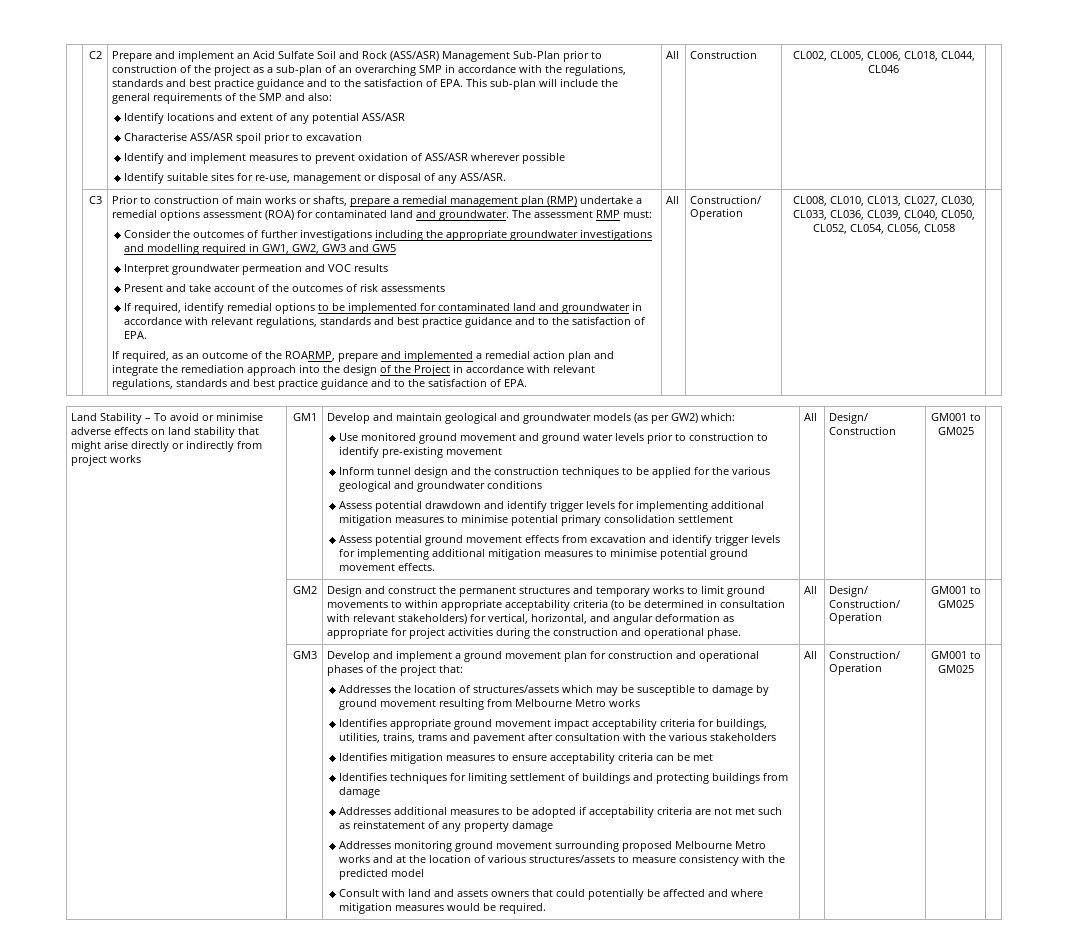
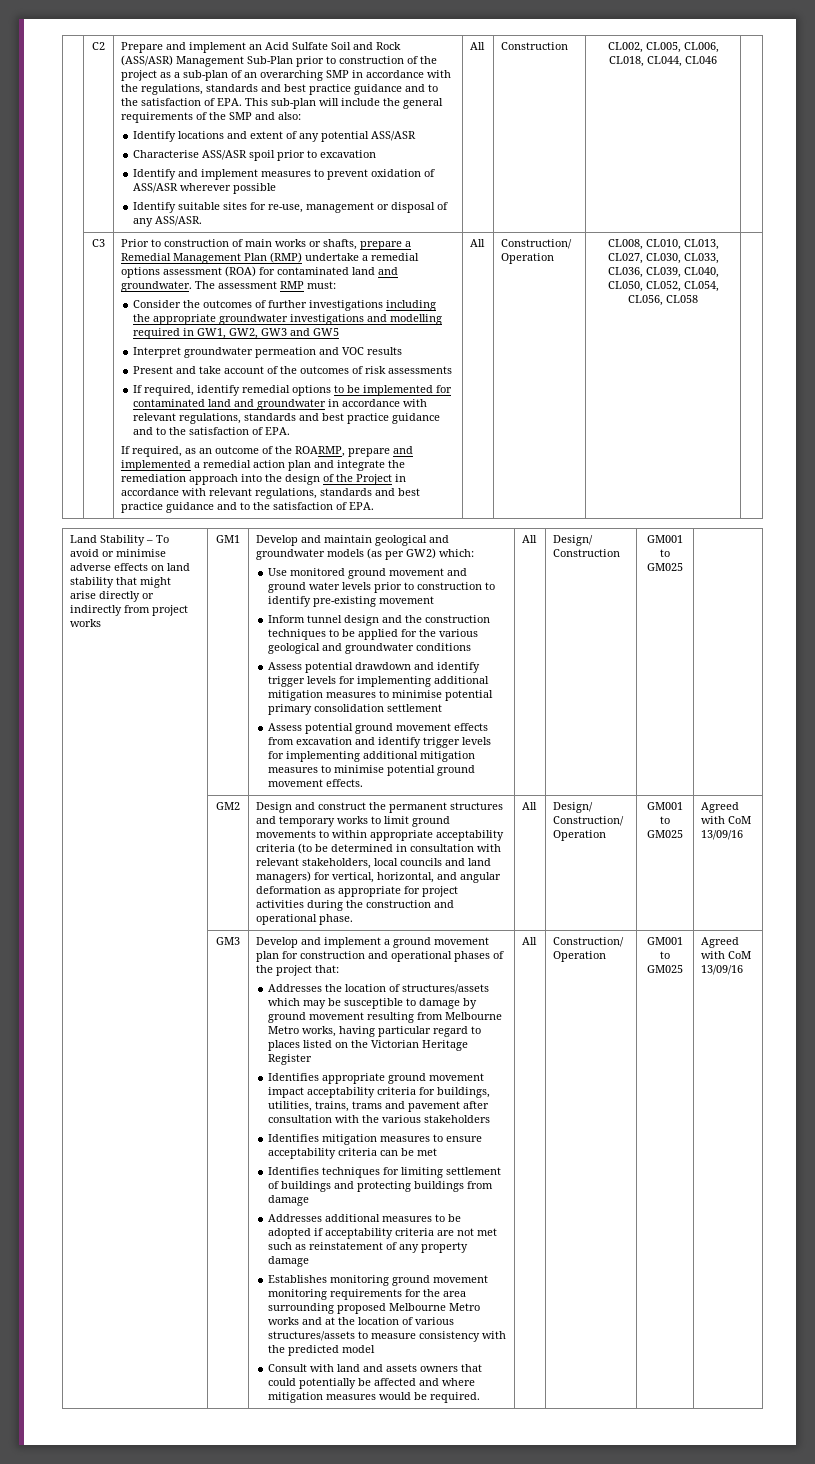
[402,195,545,207] remedial management plan -> [121,253,268,264] Remedial Management Plan
[398,614,468,624] stakeholders) -> [302,858,492,869] [256,871,312,883] stakeholders, local councils and land managers)
(974, 604) none -> [701,802,740,813] [701,816,752,824] [701,830,744,840] Agreed with CoM 13/09/16
[609,699,641,707] works -> [302,1026,482,1037] [268,1040,469,1051] [268,1054,313,1065] works, having particular regard to places listed on the Victorian Heritage Register
[339,841,392,849] Addresses -> [268,1275,328,1283] Establishes
(553, 845) none -> [268,1289,467,1300] monitoring requirements for the area
(974, 669) none -> [701,937,740,948] [701,951,752,959] [701,965,744,975] Agreed with CoM 13/09/16

